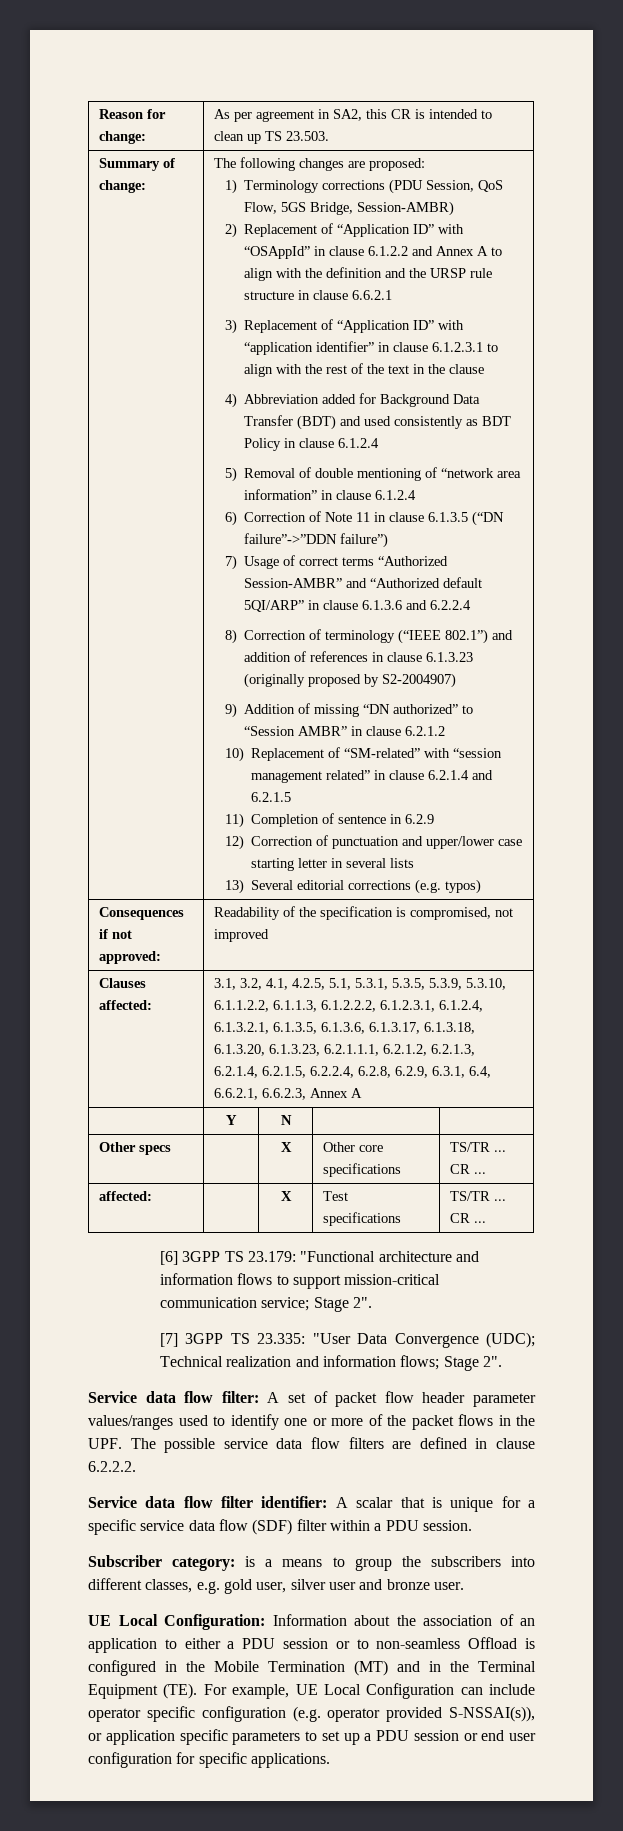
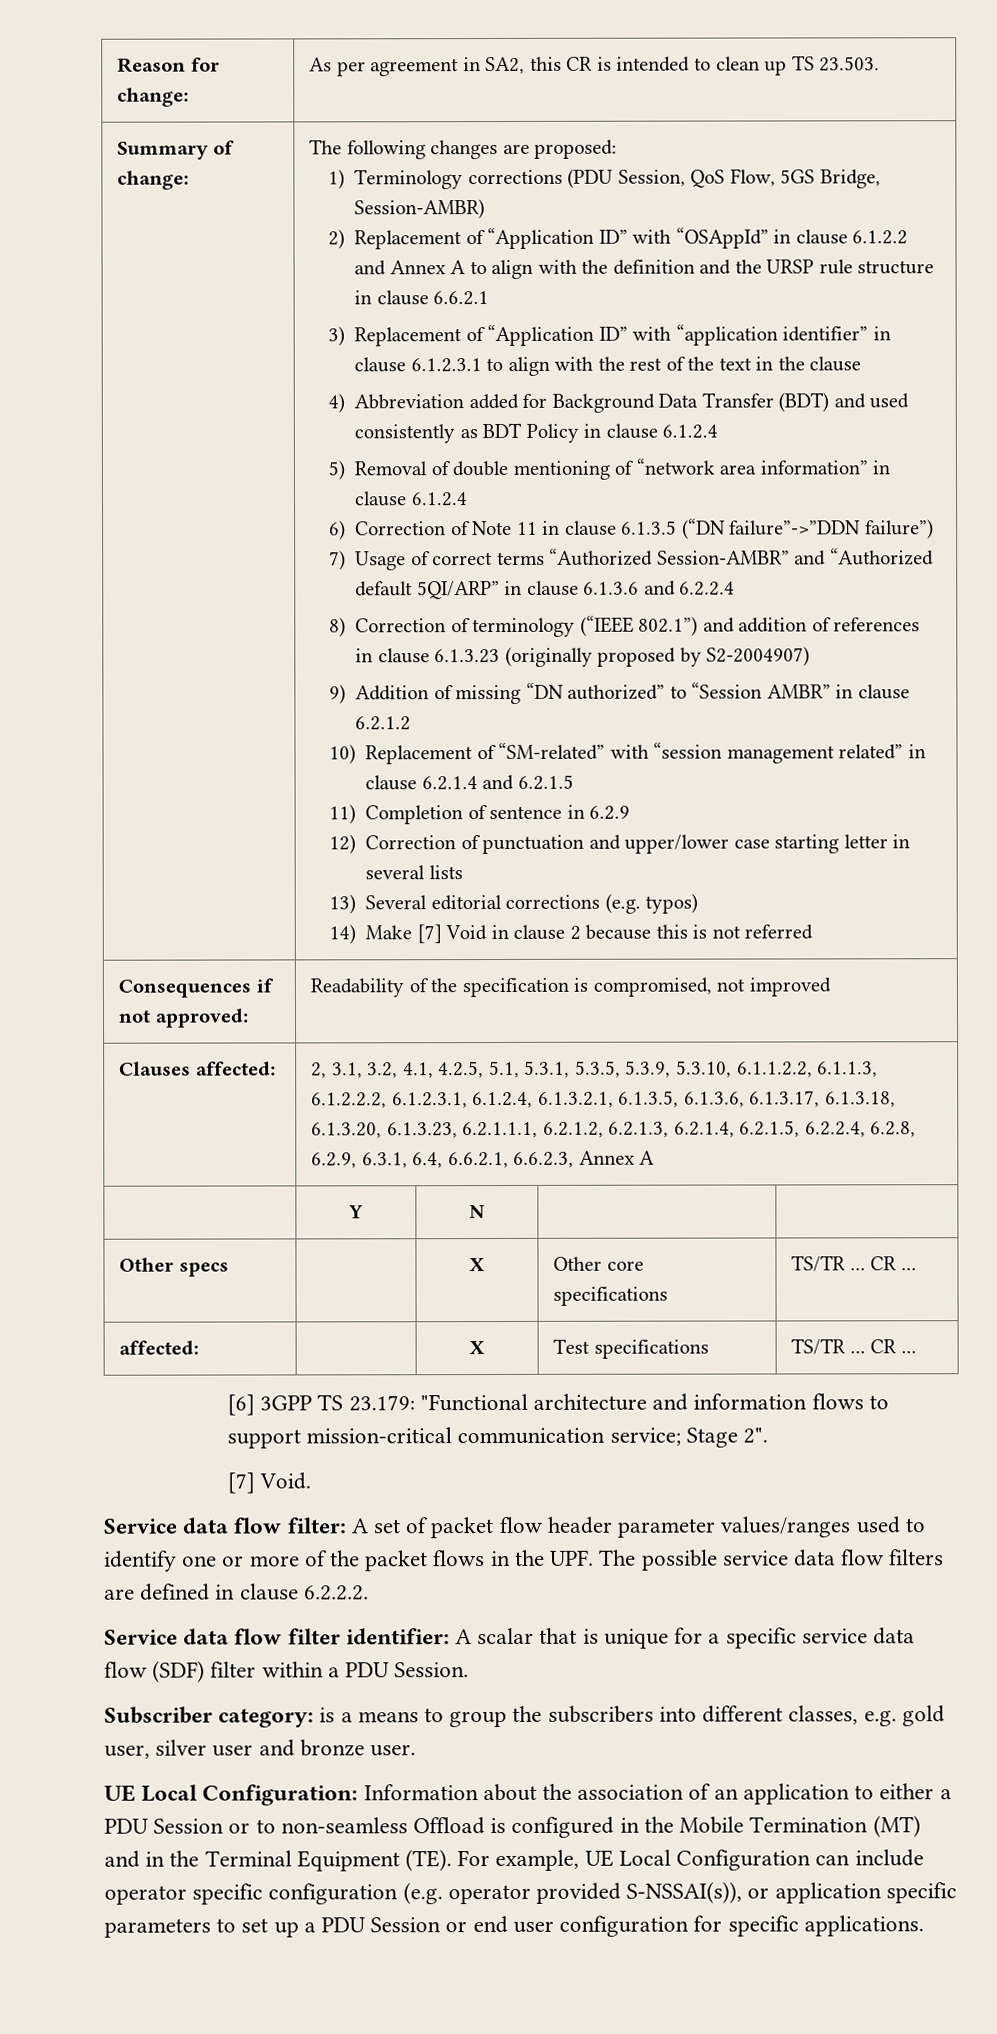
(482, 886) none -> [328,924,814,945] // 14) Make [7] Void in clause 2 because this is not referred
(153, 1005) none -> [311,1062,328,1079] 2,
[185,1332,535,1348] [159,1355,502,1371] 3GPP TS 23.335: "User Data Convergence (UDC); Technical realization and information flows; Stage 2". -> [259,1472,312,1490] Void.
[422,1520,472,1531] session. -> [394,1662,470,1678] Session.
[283,1638,328,1649] session -> [153,1818,225,1834] Session
[413,1730,459,1741] session -> [370,1917,442,1933] Session

